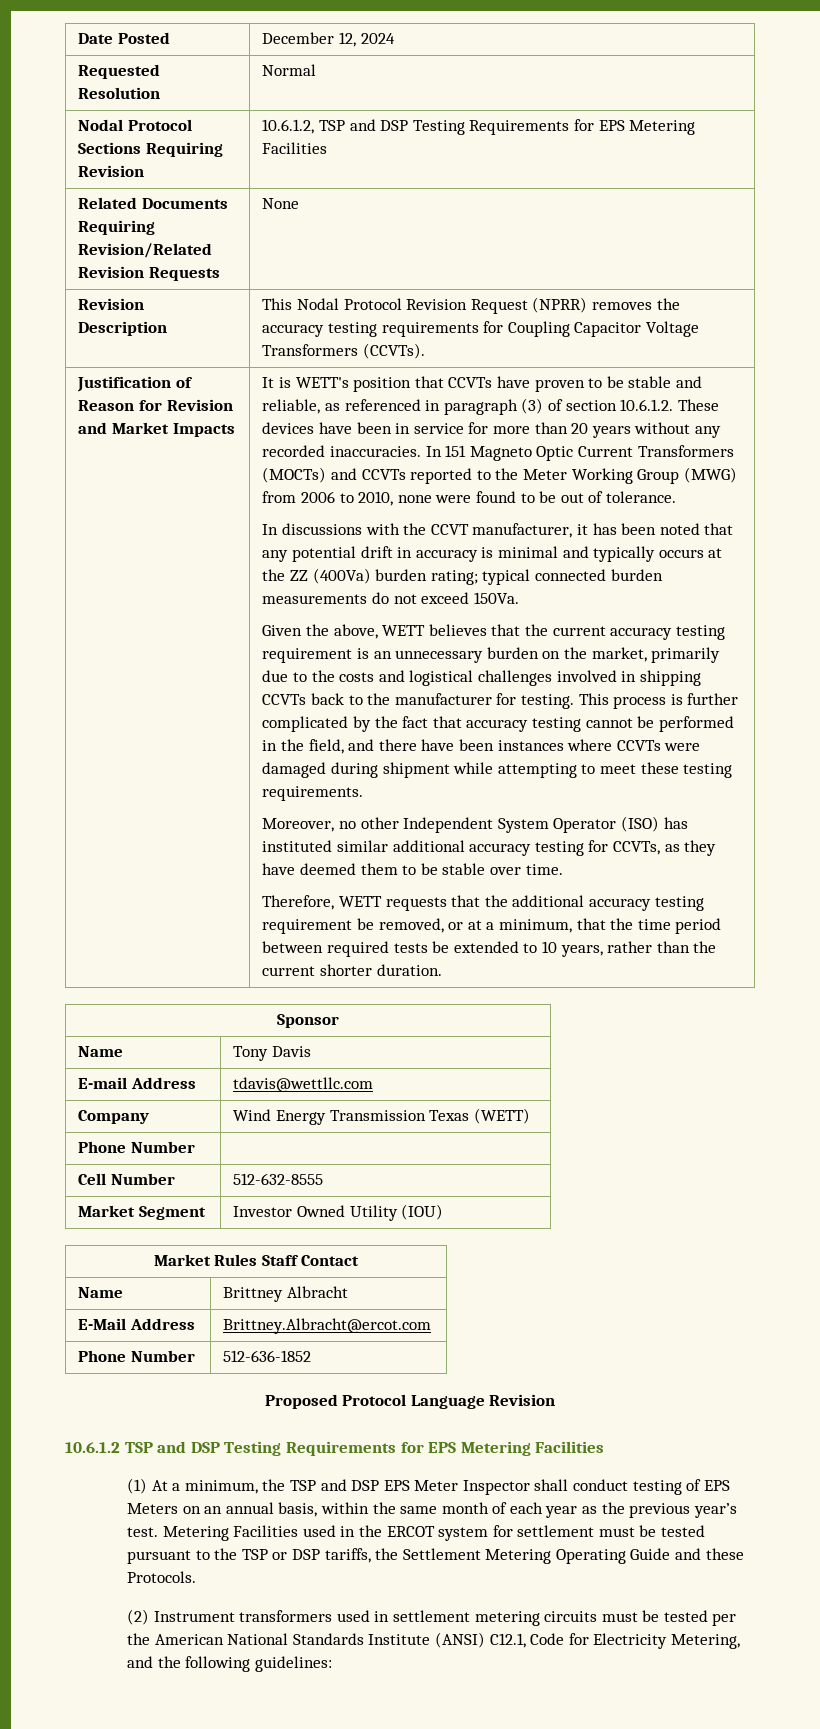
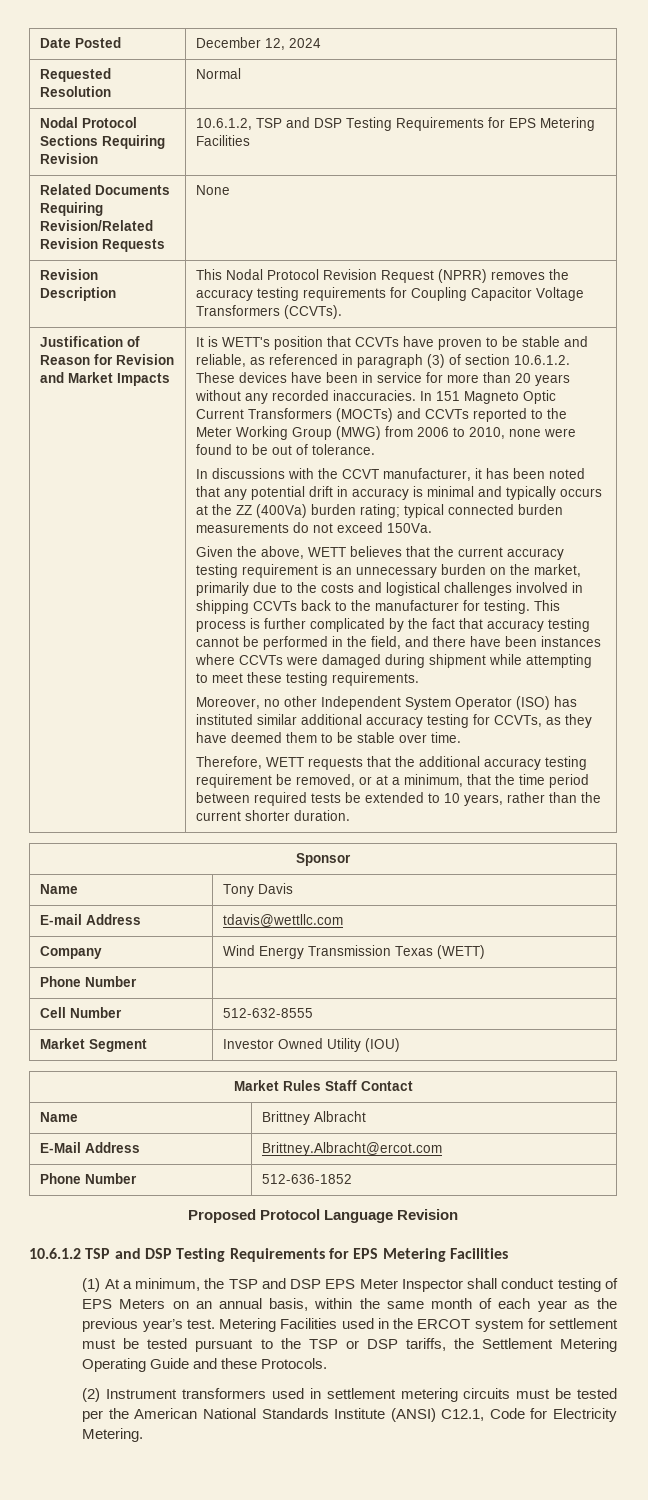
[670,1634,740,1649] [126,1656,332,1672] Metering, and the following guidelines: -> [82,1428,144,1442] Metering.

